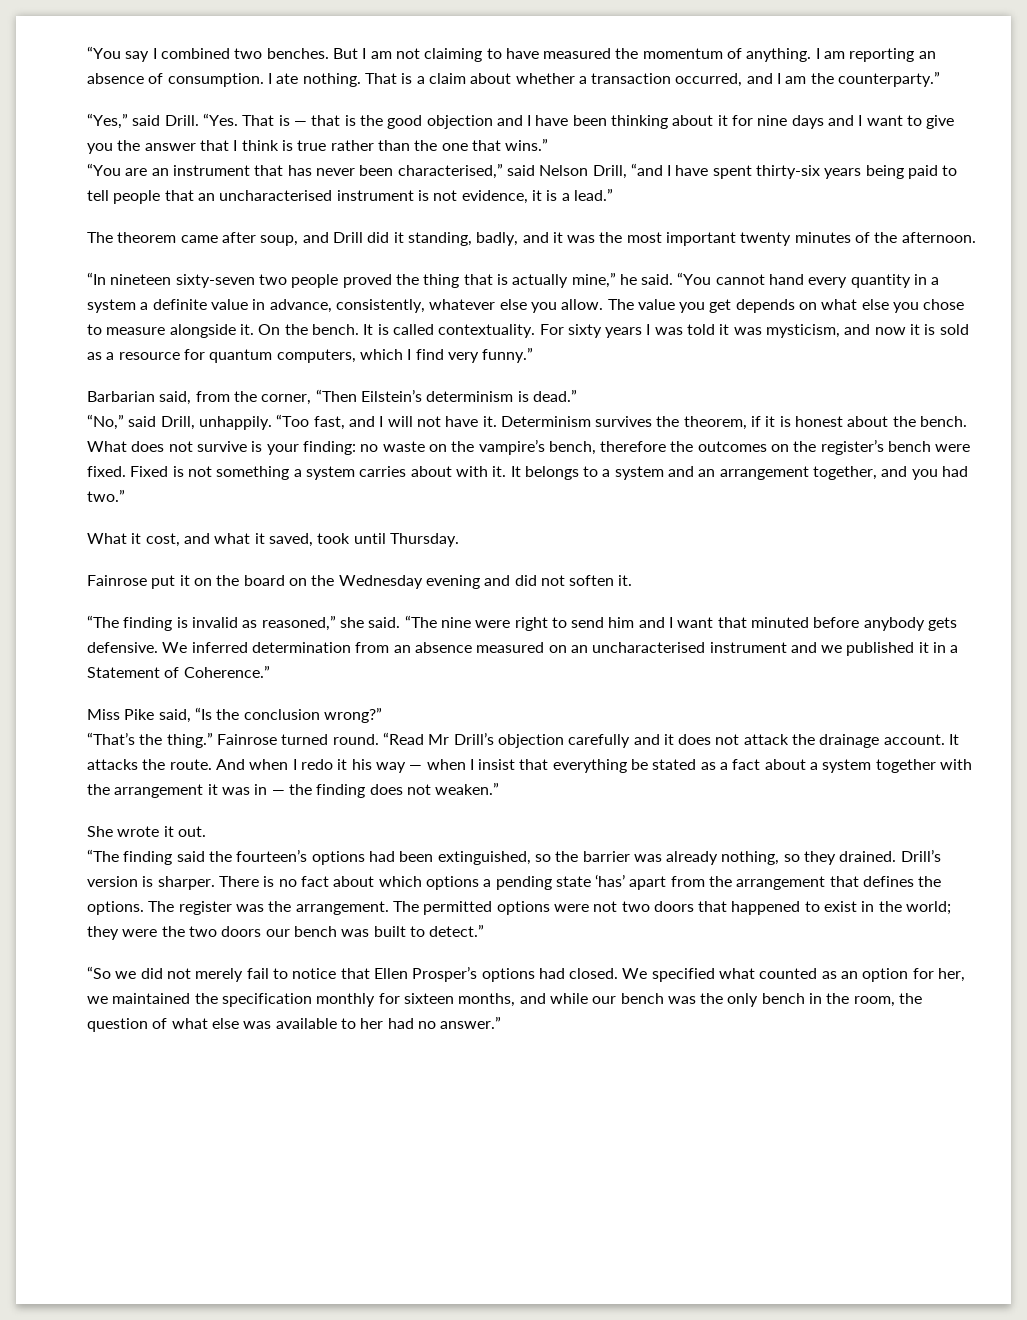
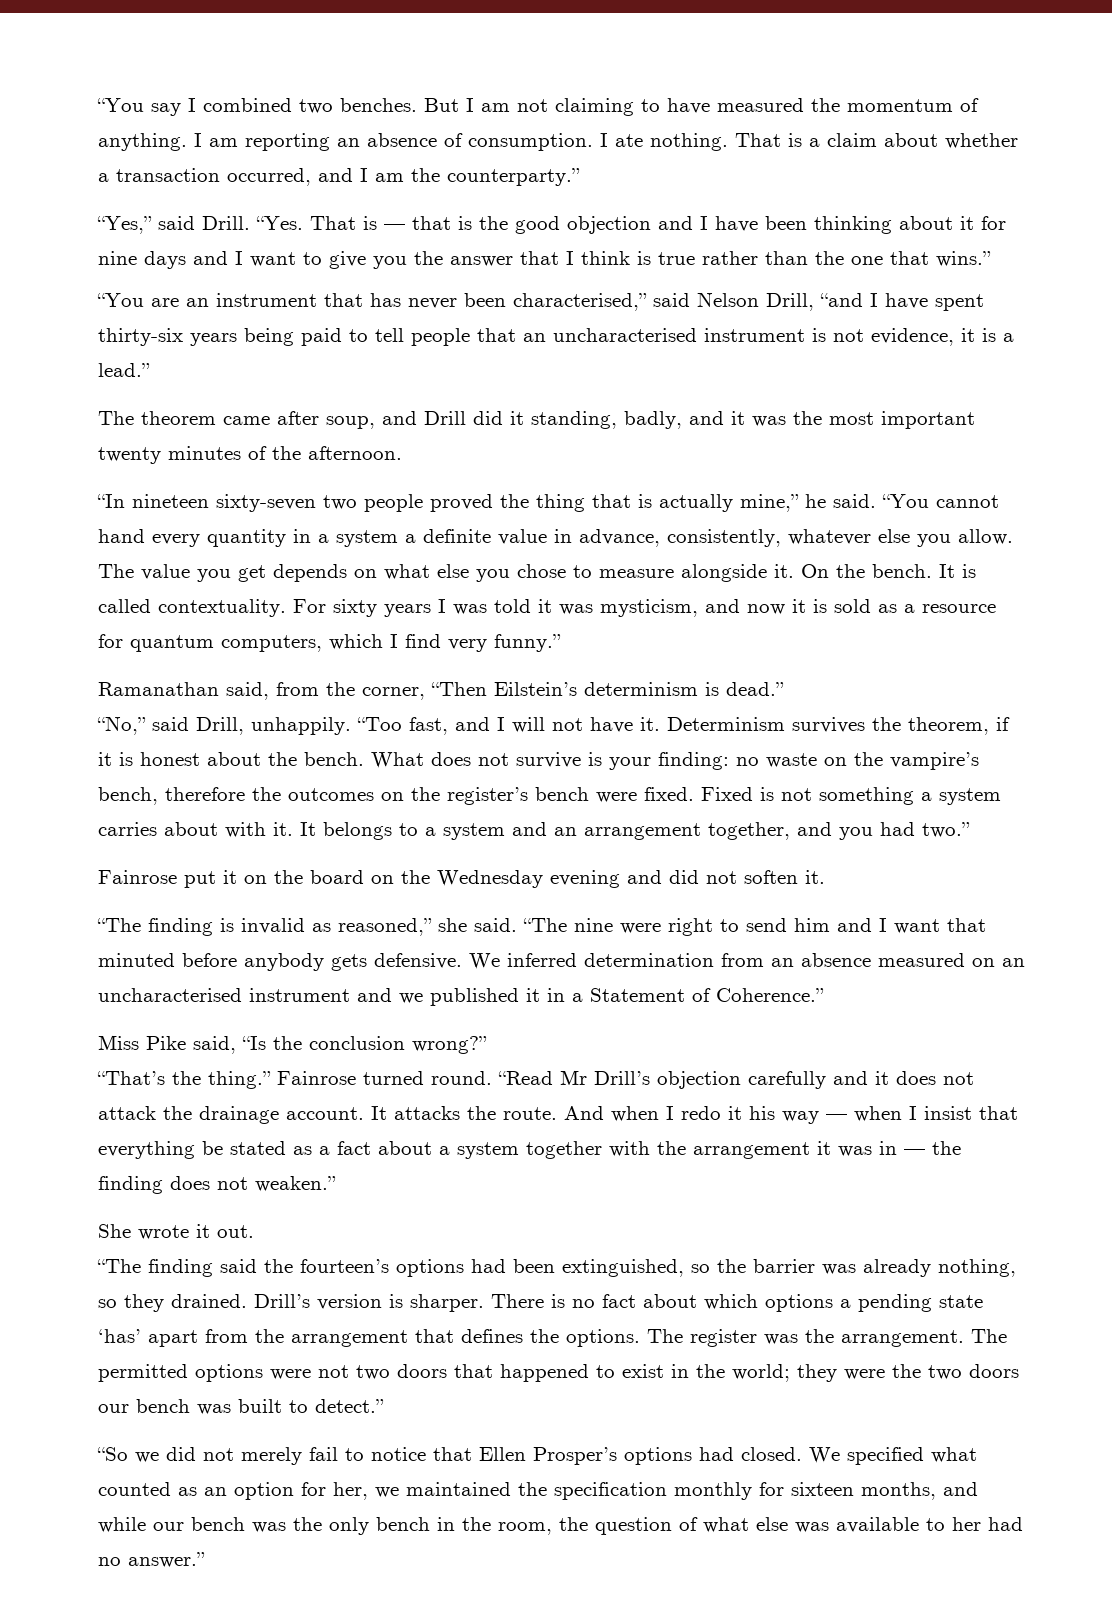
[87,391,155,402] Barbarian -> [98,682,219,696] Ramanathan
[87,533,459,547] // What it cost, and what it saved, took until Thursday. -> (970, 830) none

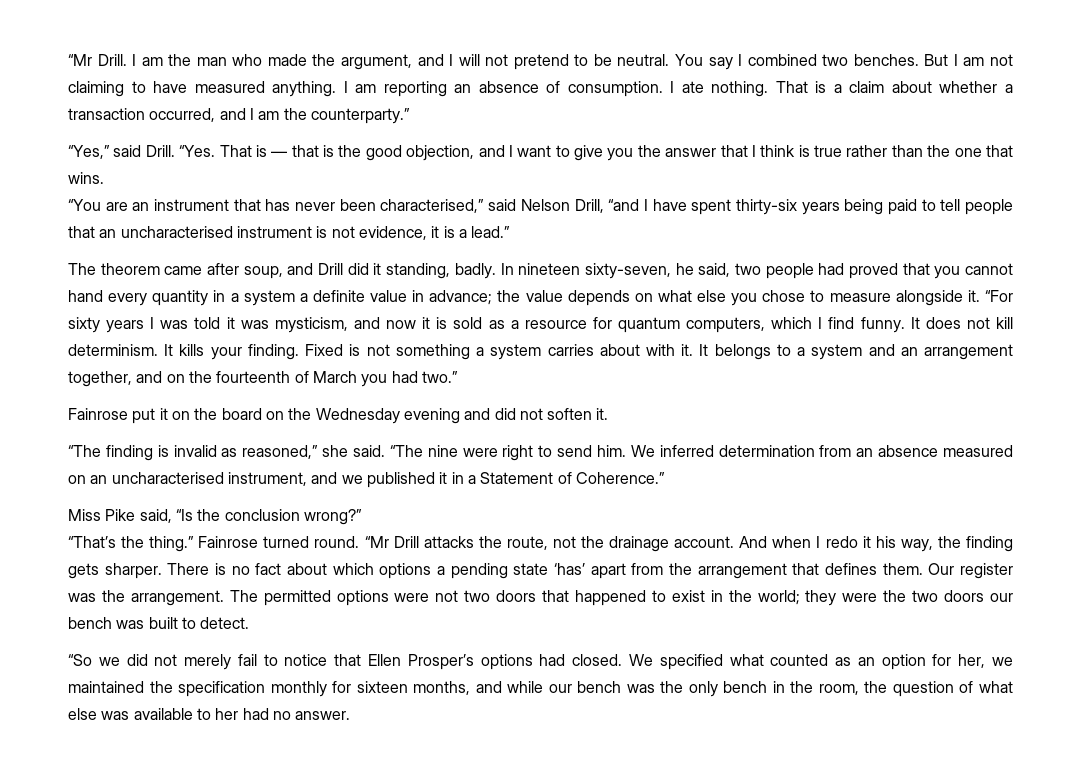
[97,98,144,112] “You -> [68,54,703,70] “Mr Drill. I am the man who made the argument, and I will not pretend to be neutral. You
[811,98,979,112] the momentum of -> (265, 87) none
[567,216,1006,234] [98,251,186,269] objection and I have been thinking about it for nine days -> [406,145,475,161] objection,
[936,251,991,267] wins.” -> [68,172,104,184] wins.
[624,411,975,429] [98,446,402,464] [97,494,929,512] badly, and it was the most important twenty minutes of the afternoon. // “In nineteen sixty-seven two people proved the thing that is actually mine,” he said. “You -> [454,263,961,279] badly. In nineteen sixty-seven, he said, two people had proved that you
[579,529,1013,547] [98,564,266,582] advance, consistently, whatever else you allow. The value you get -> [429,290,563,305] advance; the value
[801,564,976,578] [98,599,326,617] On the bench. It is called contextuality. For -> [985,290,1014,302] “For
[448,634,561,652] [98,682,784,700] [97,716,1010,735] [98,752,979,770] [98,787,694,805] very funny.” // Ramanathan said, from the corner, “Then Eilstein’s determinism is dead.” // “No,” said Drill, unhappily. “Too fast, and I will not have it. Determinism survives the theorem, if it is honest about the bench. What does not survive is your finding: no waste on the vampire’s bench, therefore the outcomes on the register’s bench were fixed. -> [860,317,1014,333] [68,344,299,360] funny. It does not kill determinism. It kills your finding.
(832, 829) none -> [166,371,357,383] on the fourteenth of March
[794,918,986,934] [98,953,462,971] him and I want that minuted before anybody gets defensive. -> [596,445,626,457] him.
[249,988,350,1002] instrument -> [227,472,307,486] instrument,
[498,1070,974,1089] [98,1106,557,1124] “Read Mr Drill’s objection carefully and it does not attack the drainage account. It attacks the route. -> [364,536,735,552] “Mr Drill attacks the route, not the drainage account.
[782,1106,1018,1124] [98,1141,961,1159] [98,1176,336,1194] [98,1224,254,1240] [97,1259,1016,1277] [98,1294,403,1312] way — when I insist that everything be stated as a fact about a system together with the arrangement it was in — the finding does not weaken.” // She wrote it out. // “The finding said the fourteen’s options had been extinguished, so the barrier was already nothing, so they drained. Drill’s version is -> [900,536,1013,552] [68,563,99,579] way, the finding gets
[530,1329,683,1347] the options. The -> [882,563,955,575] them. Our
[315,1399,384,1413] detect.” -> [200,617,250,629] detect.
[128,1552,205,1568] answer.” -> [295,711,351,720] answer.

